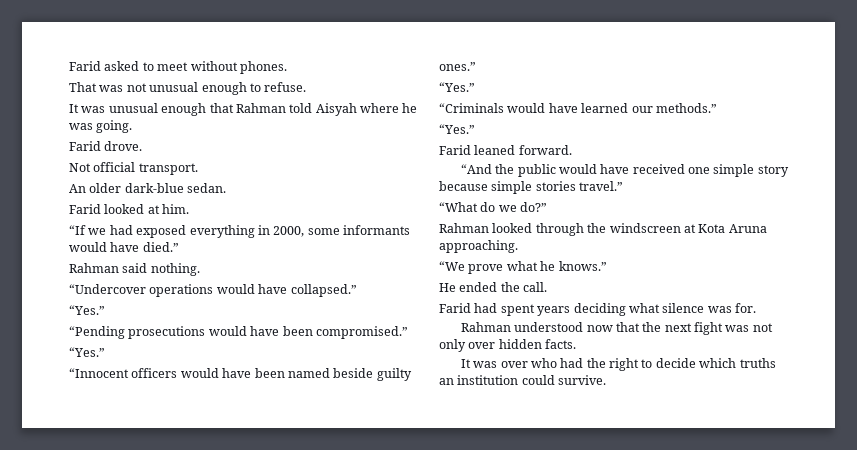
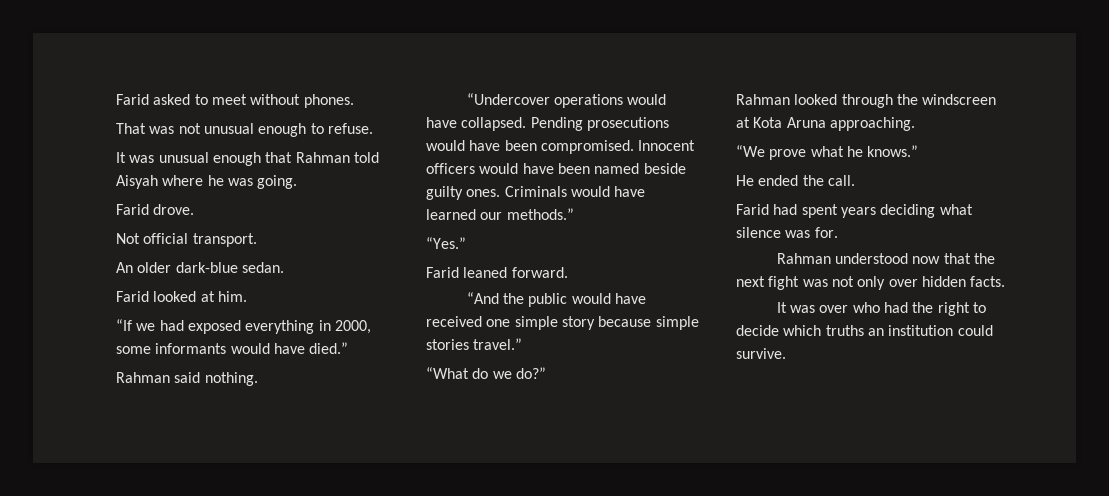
[290,284,357,297] [69,305,105,315] [69,326,125,339] collapsed.” // “Yes.” // “Pending -> [461,117,583,131] collapsed. Pending
[315,326,408,339] [69,347,105,357] [69,368,129,378] compromised.” // “Yes.” // “Innocent -> [540,140,696,154] compromised. Innocent
[439,62,476,71] [439,82,475,92] [439,103,504,113] ones.” // “Yes.” // “Criminals -> [466,186,567,197] ones. Criminals

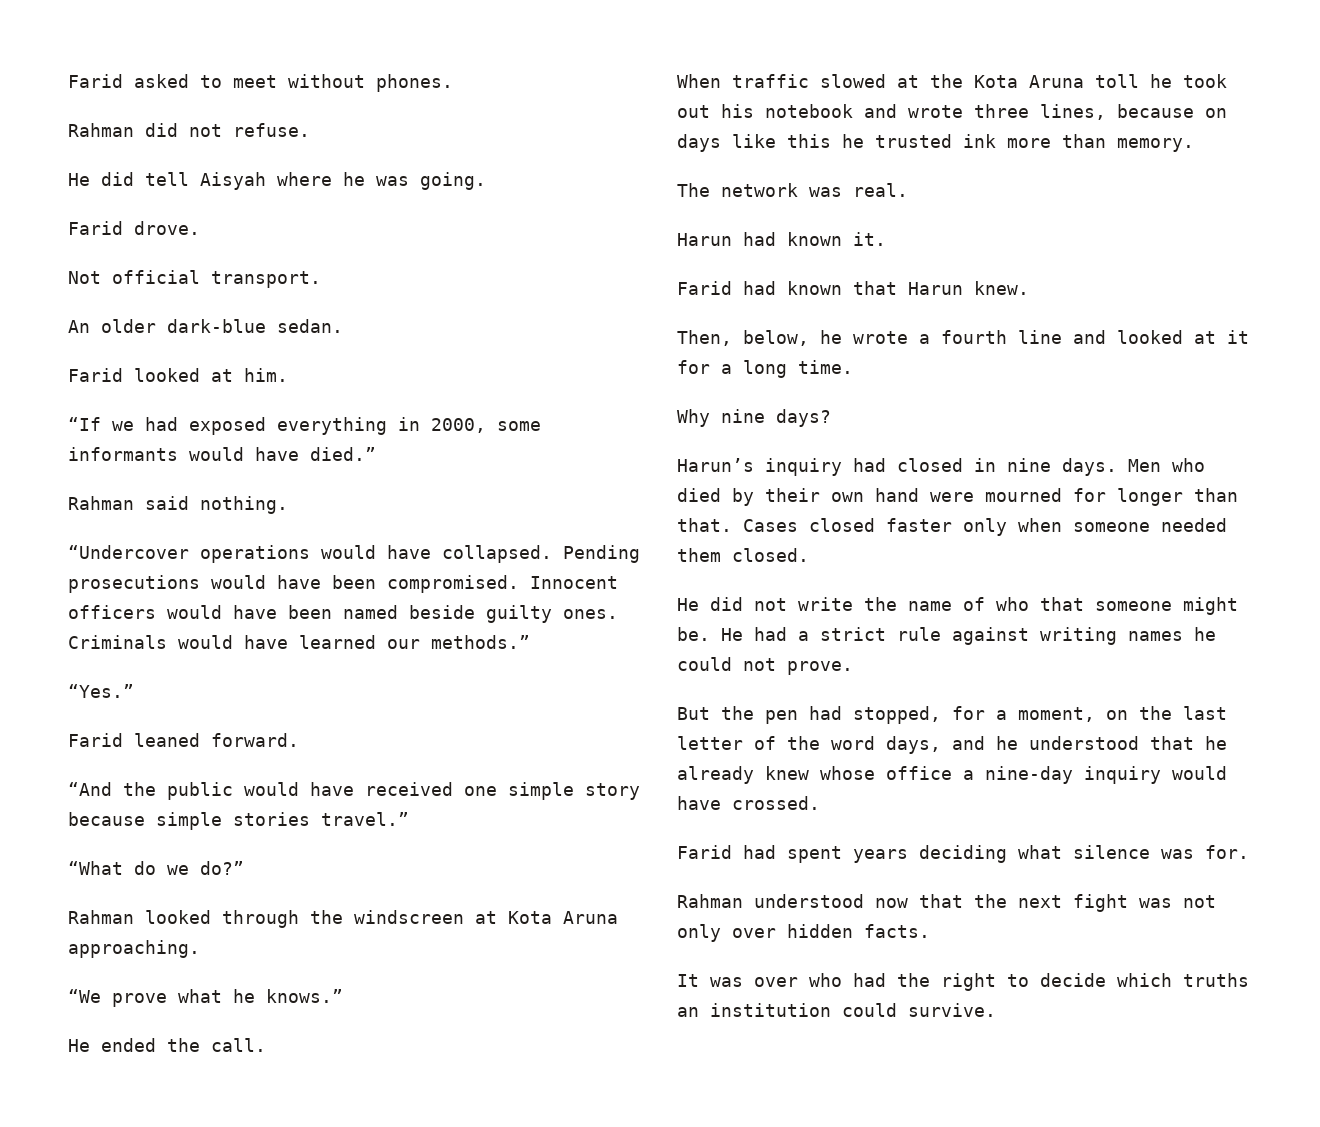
[116,123,373,137] [116,152,379,166] That was not unusual enough to refuse. // It was unusual enough that Rahman told -> [68,123,310,137] [68,172,189,186] Rahman did not refuse. // He did tell
(855, 180) none -> [677,74,1227,88] [677,104,1227,120] [677,134,1194,152] [677,183,908,197] [677,232,886,246] [677,281,1029,295] [677,330,1249,346] [677,360,853,378] [677,409,831,427] [677,458,1205,476] [677,488,1238,506] [677,518,1227,536] [677,548,809,562] [677,597,1238,615] [677,627,1216,645] [677,657,853,675] [677,706,1227,724] [677,736,1227,754] [677,766,1227,784] [677,796,820,810] // When traffic slowed at the Kota Aruna toll he took out his notebook and wrote three lines, because on days like this he trusted ink more than memory. // The network was real. // Harun had known it. // Farid had known that Harun knew. // Then, below, he wrote a fourth line and looked at it for a long time. // Why nine days? // Harun’s inquiry had closed in nine days. Men who died by their own hand were mourned for longer than that. Cases closed faster only when someone needed them closed. // He did not write the name of who that someone might be. He had a strict rule against writing names he could not prove. // But the pen had stopped, for a moment, on the last letter of the word days, and he understood that he already knew whose office a nine-day inquiry would have crossed.

